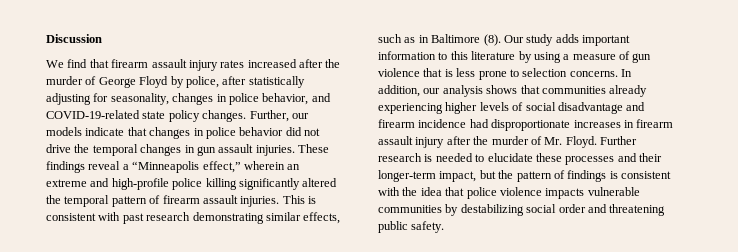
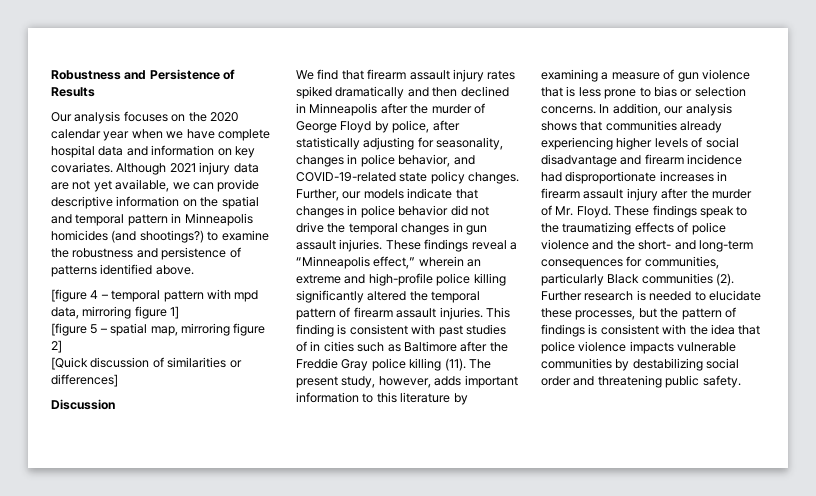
(46, 38) none -> [51,69,236,80] [51,87,95,97] [51,111,238,124] [51,129,270,141] [51,145,255,158] [51,162,259,175] [51,179,260,192] [51,196,259,209] [51,213,253,226] [51,230,269,243] [51,247,241,260] [51,264,194,277] [51,289,259,302] [51,306,180,319] [51,323,266,336] [51,340,62,353] [51,357,242,370] [51,374,118,387] Robustness and Persistence of Results // Our analysis focuses on the 2020 calendar year when we have complete hospital data and information on key covariates. Although 2021 injury data are not yet available, we can provide descriptive information on the spatial and temporal pattern in Minneapolis homicides (and shootings?) to examine the robustness and persistence of patterns identified above. // [figure 4 – temporal pattern with mpd data, mirroring figure 1] // [figure 5 – spatial map, mirroring figure 2] // [Quick discussion of similarities or differences] //
[247,59,297,68] increased -> [296,86,509,99] [296,103,378,116] spiked dramatically and then declined in Minneapolis
(305, 199) none -> [296,324,334,337] finding
[146,212,341,224] [378,34,554,46] research demonstrating similar effects, such as in Baltimore (8). Our study -> [465,324,506,335] [296,341,508,352] [296,358,491,371] [296,376,431,388] studies of in cities such as Baltimore after the Freddie Gray police killing (11). The present study, however,
[533,52,561,63] using -> [541,69,598,82] examining
(519, 73) none -> [653,86,693,97] bias or
(597, 142) none -> [614,205,748,218] [541,222,726,235] [541,239,753,252] [541,256,719,269] [541,273,735,286] These findings speak to the traumatizing effects of police violence and the short- and long-term consequences for communities, particularly Black communities (2).
[565,153,662,165] [378,170,477,182] processes and their longer-term impact, -> [575,310,636,320] processes,

